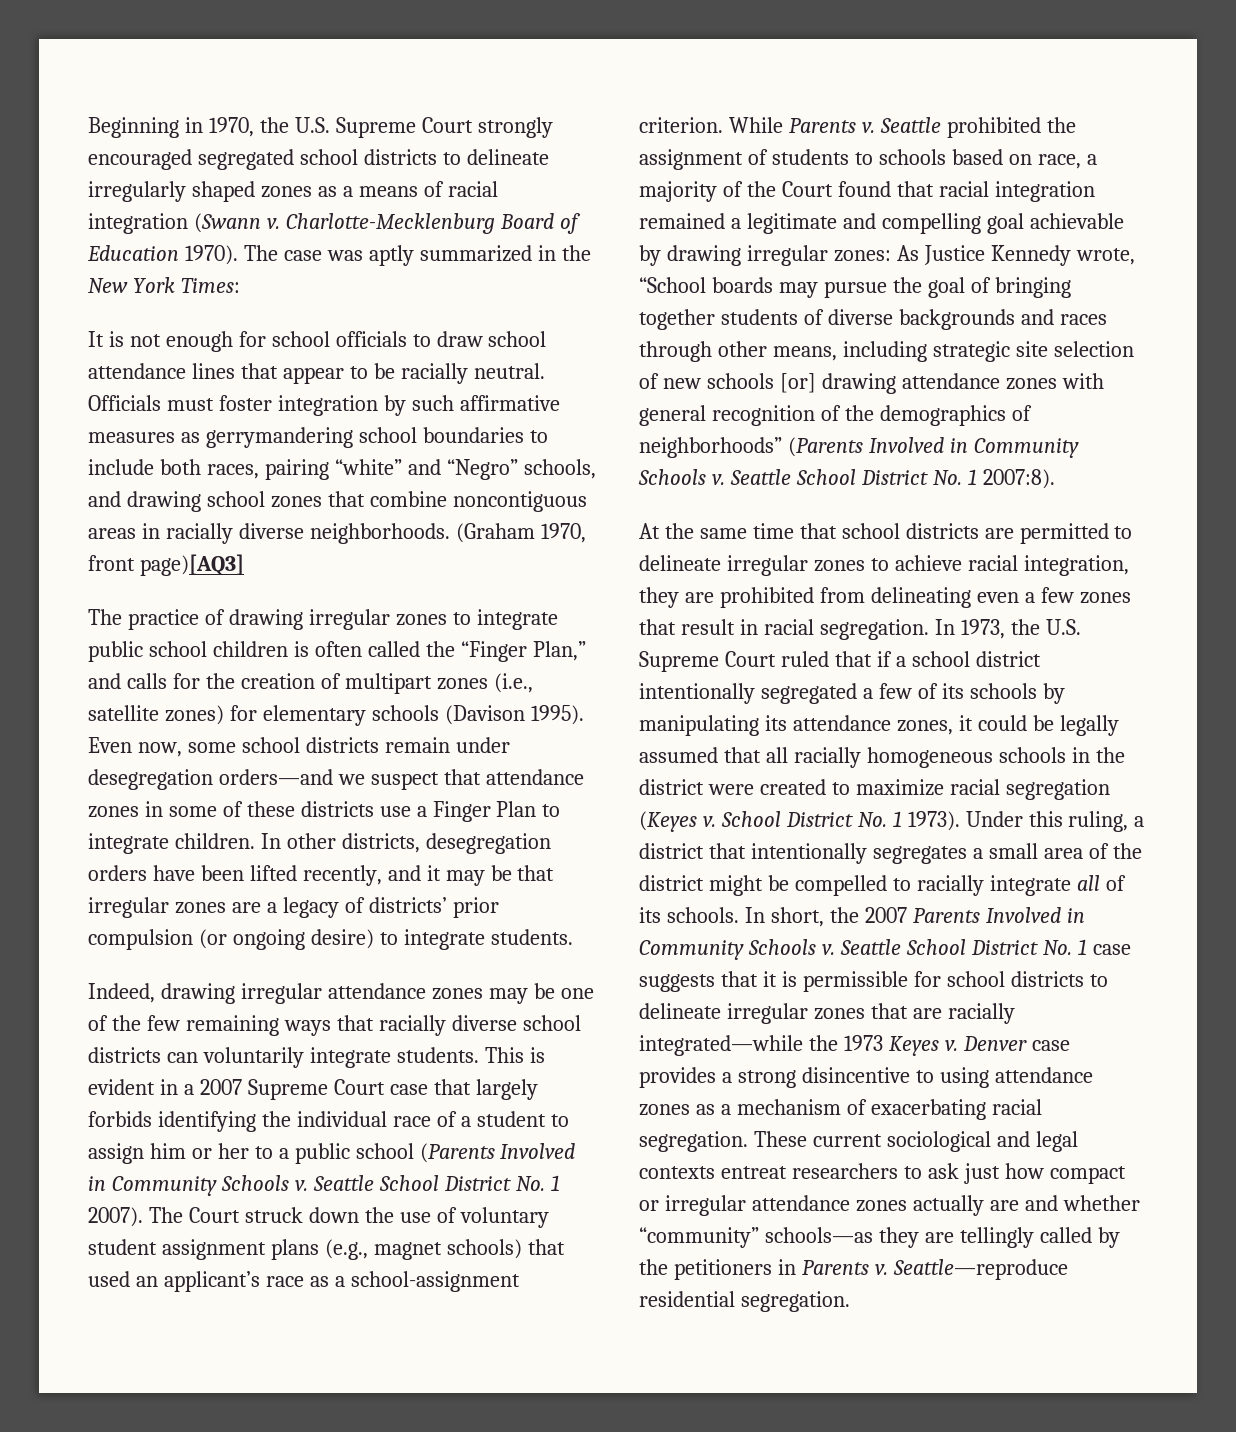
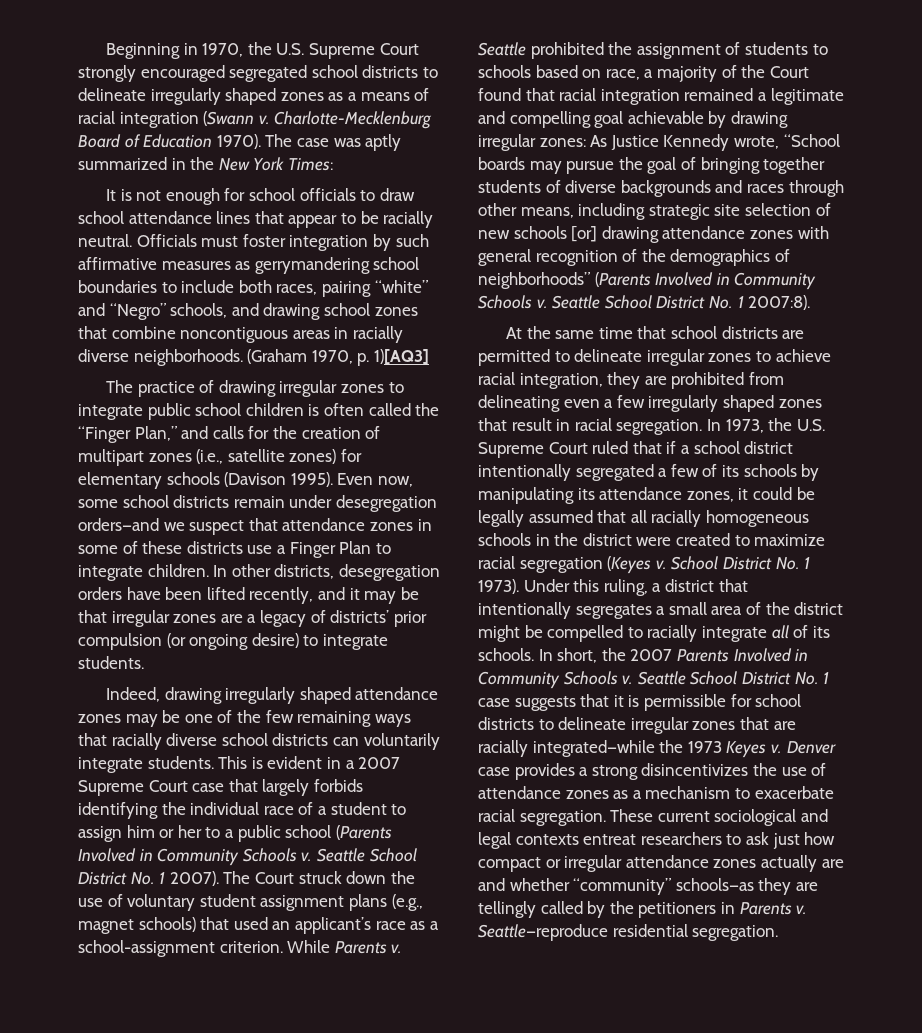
[88,554,244,576] front page)[AQ3] -> [357,349,429,366] p. 1)[AQ3]
[240,983,322,1004] irregular -> [225,687,351,704] irregularly shaped
(1074, 595) none -> [648,395,774,412] irregularly shaped
[801,1067,989,1088] disincentive to using -> [641,763,827,776] disincentivizes the use of
[846,1099,986,1120] of exacerbating -> [734,786,834,799] to exacerbate

